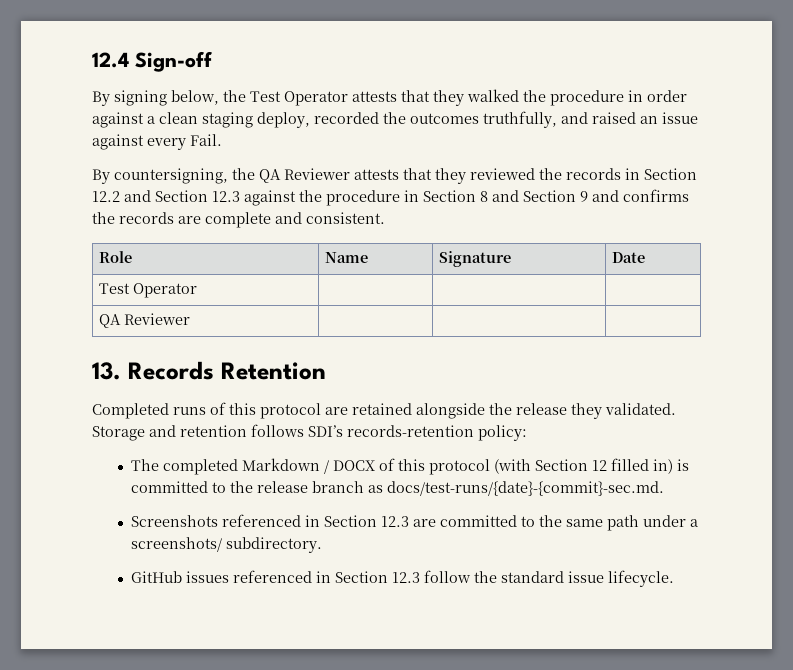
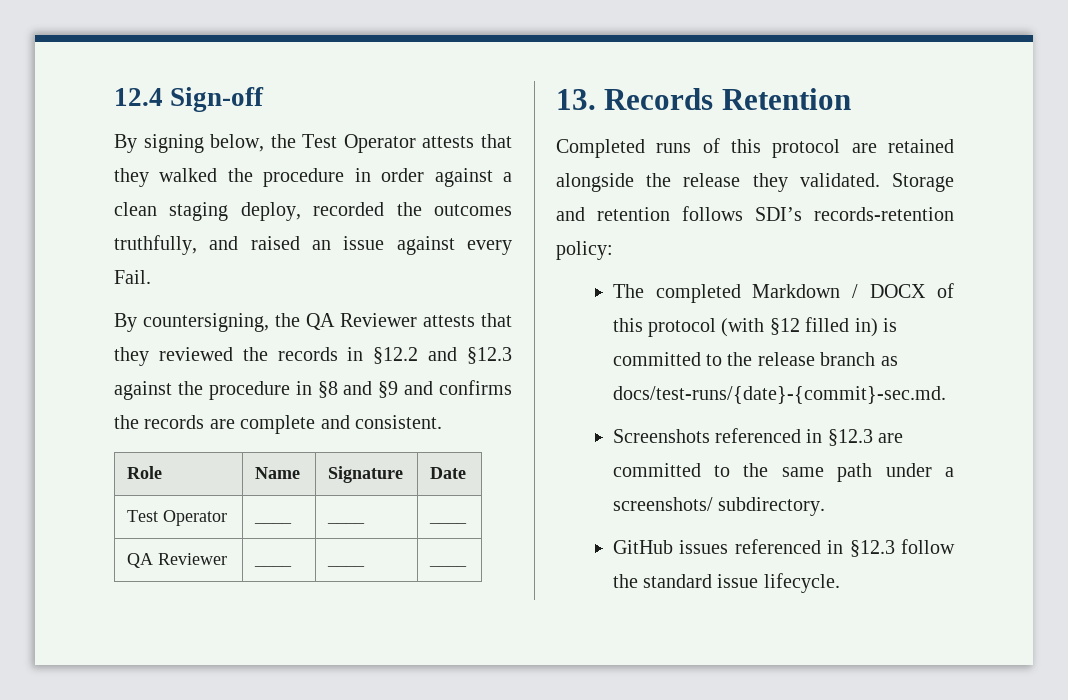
[644,168,697,180] [92,190,588,206] Section 12.2 and Section 12.3 against the procedure in Section 8 and Section 9 -> [373,347,512,364] [114,381,399,400] §12.2 and §12.3 against the procedure in §8 and §9
(197, 290) | | -> [254,522,293,524] [327,522,366,524] [429,522,468,524] ____ | ____ | ____
(190, 319) | | -> [254,565,293,567] [327,565,366,567] [429,565,468,567] ____ | ____ | ____
[535,459,608,471] Section 12 -> [769,318,800,335] §12
[324,515,410,527] Section 12.3 -> [827,429,873,446] §12.3
[335,571,421,583] Section 12.3 -> [849,540,895,557] §12.3

